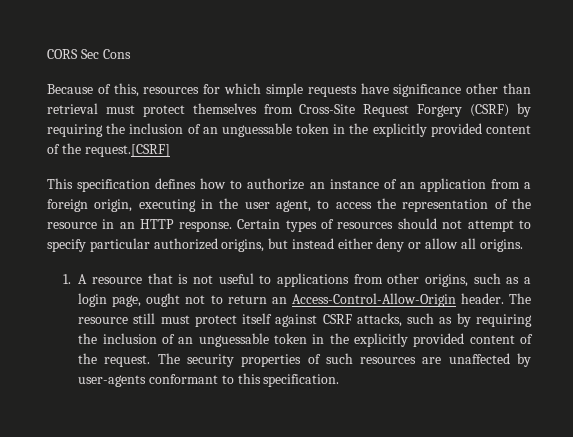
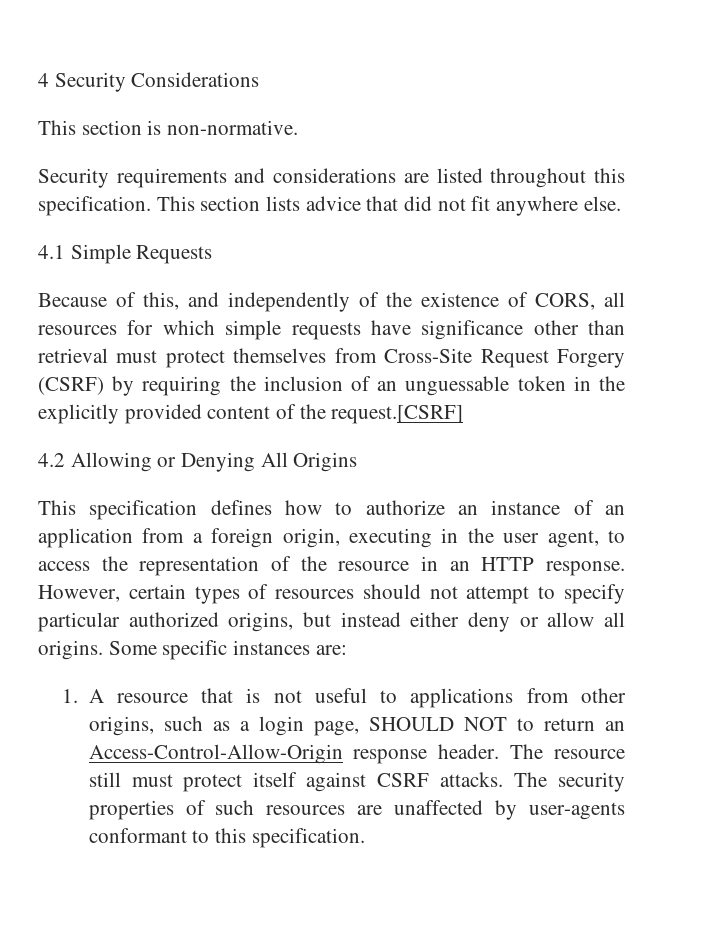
[47,49,131,59] [47,83,139,97] CORS Sec Cons // Because of this, -> [38,72,260,92] [38,120,299,135] [38,168,625,188] [38,196,621,216] [38,244,213,264] [38,292,625,312] 4 Security Considerations // This section is non-normative. // Security requirements and considerations are listed throughout this specification. This section lists advice that did not fit anywhere else. // 4.1 Simple Requests // Because of this, and independently of the existence of CORS, all
(170, 150) none -> [38,452,358,472] // 4.2 Allowing or Denying All Origins
[237,219,281,229] Certain -> [38,584,186,602] However, certain
(523, 245) none -> [108,640,347,660] Some specific instances are:
[146,293,206,307] ought not -> [368,717,507,731] SHOULD NOT
(456, 300) none -> [353,749,428,764] response
[356,313,533,327] [78,333,533,347] [78,353,151,367] attacks, such as by requiring the inclusion of an unguessable token in the explicitly provided content of the request. -> [440,772,504,787] attacks.

